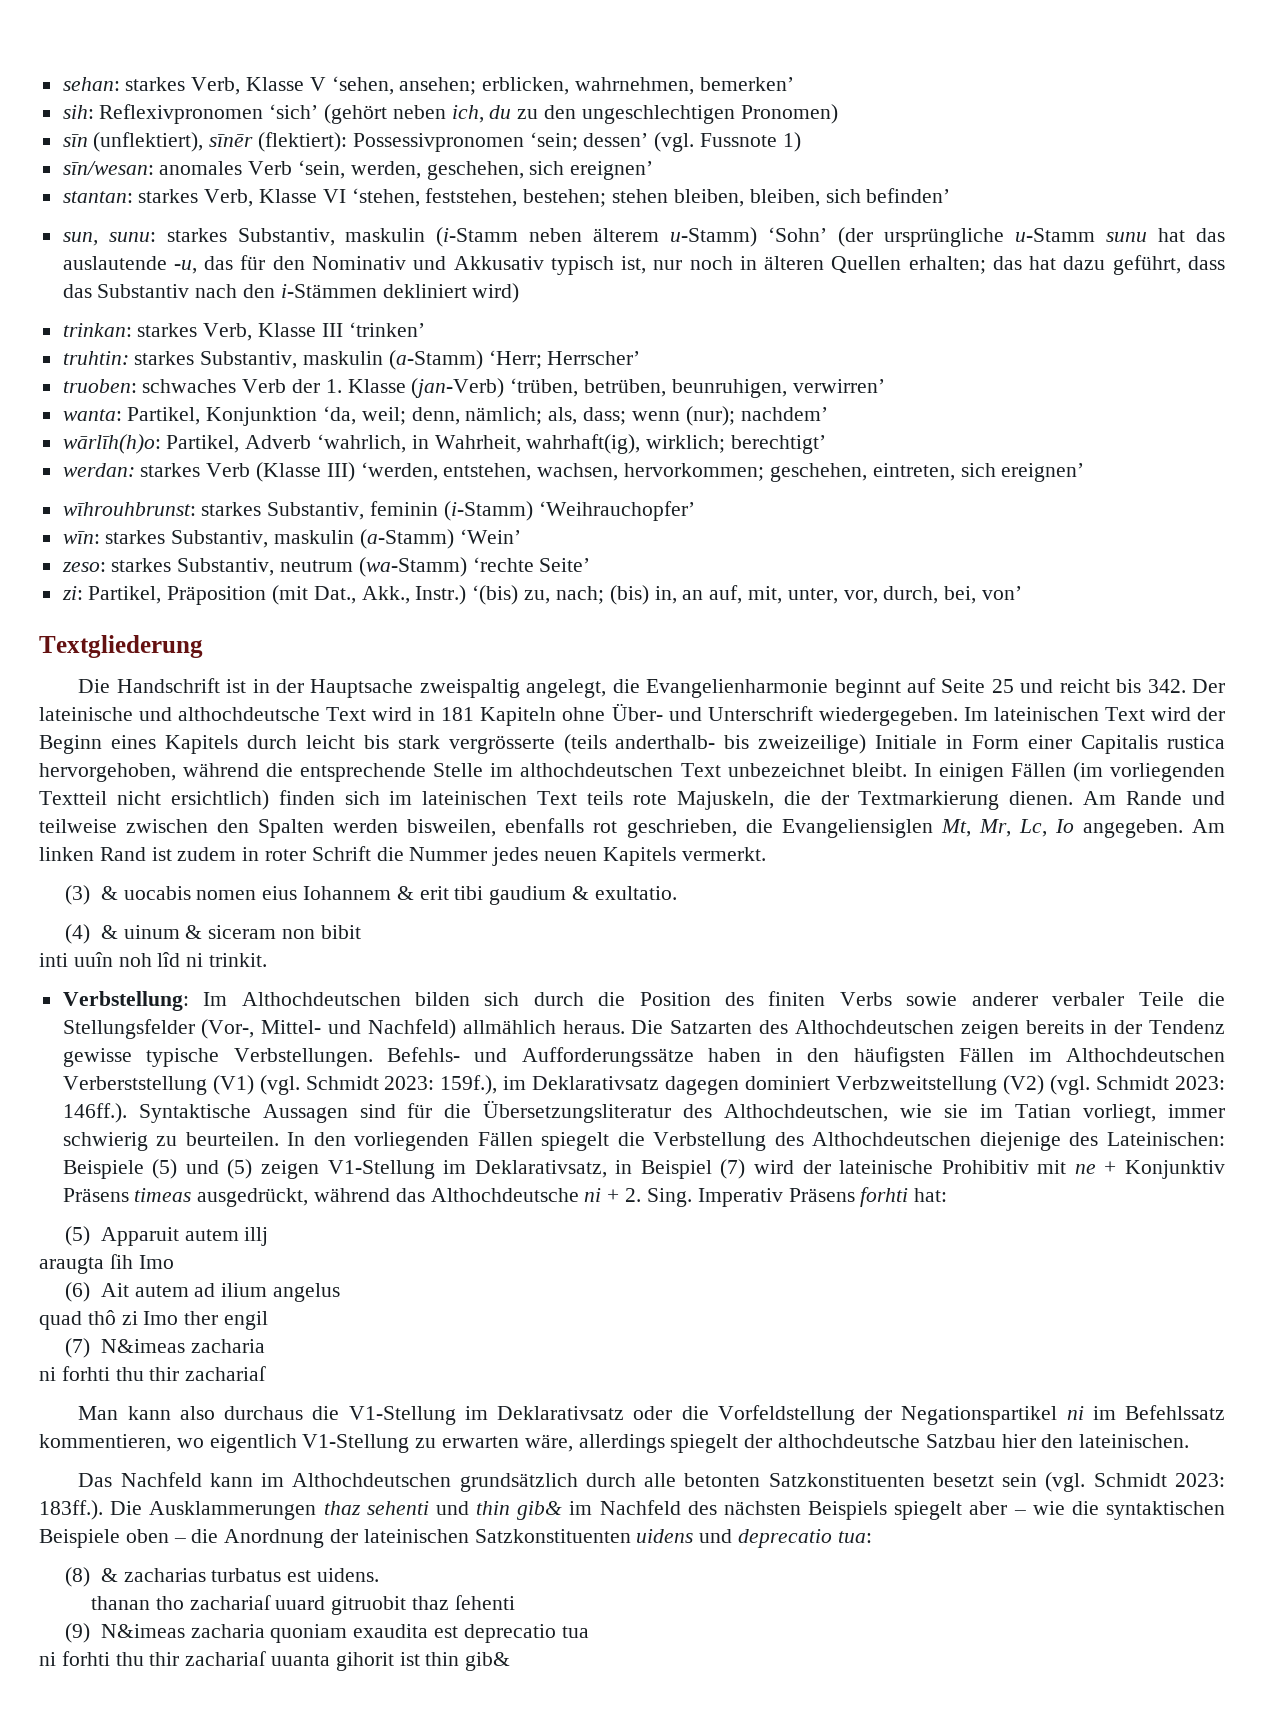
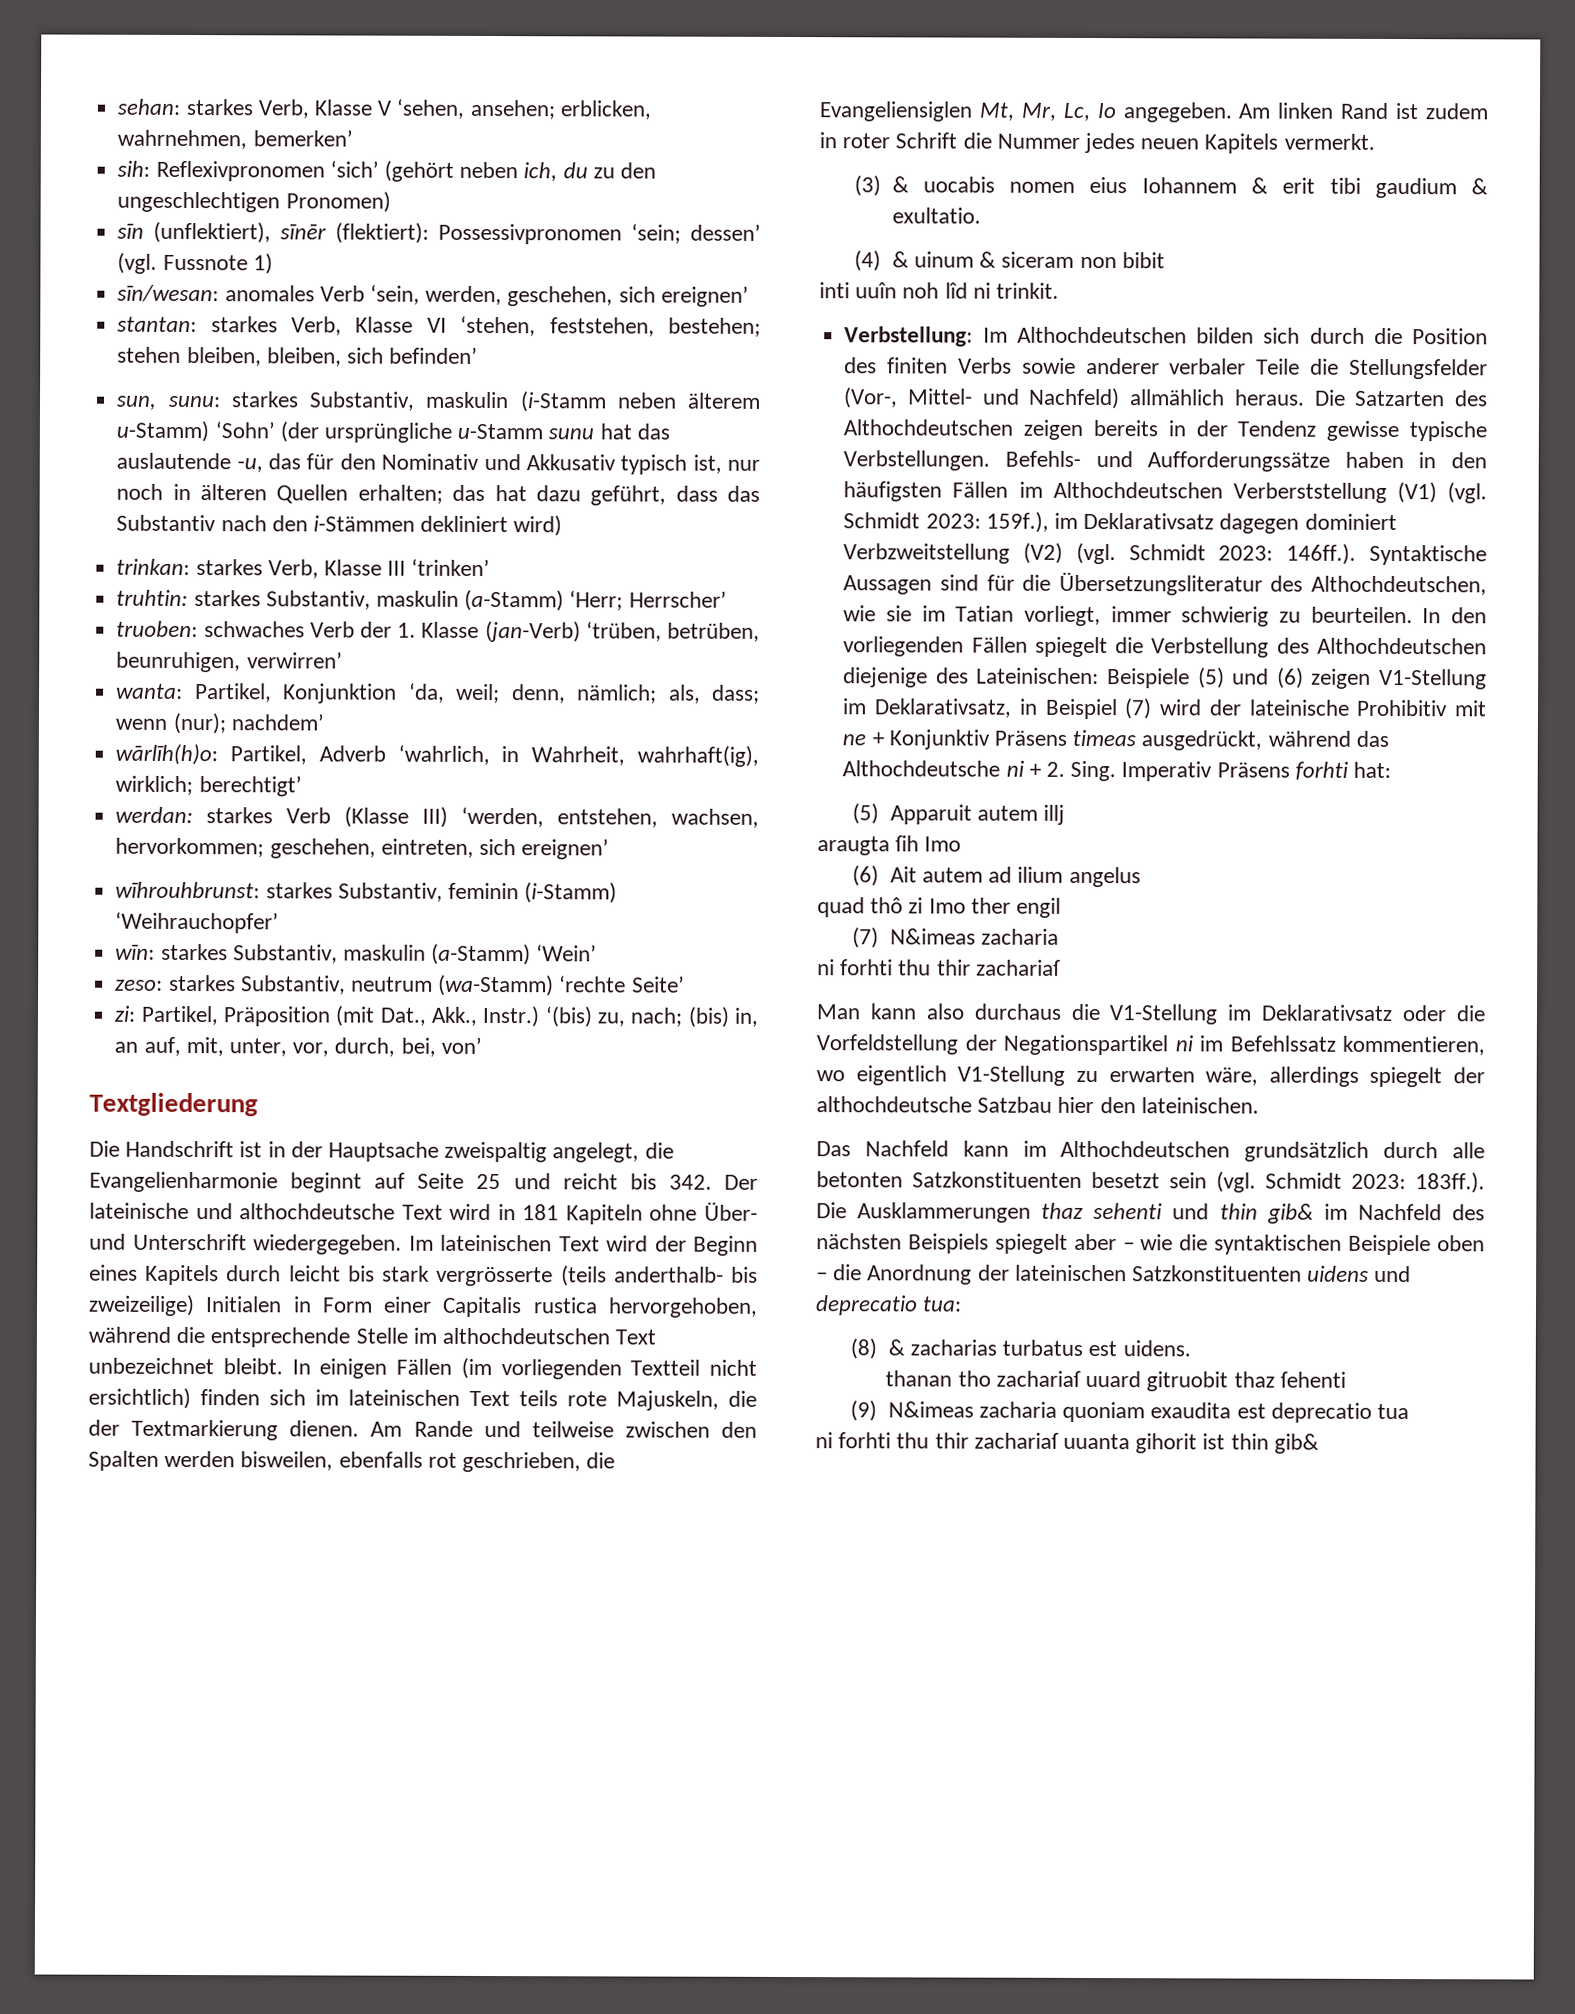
[875,735,938,749] Initiale -> [205,1296,283,1313] Initialen
[227,1159,253,1179] (5) -> [1276,667,1304,689] (6)

